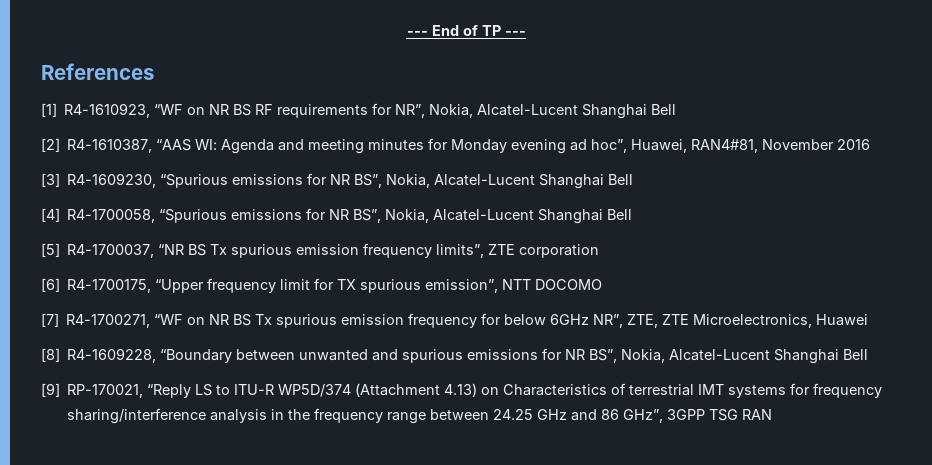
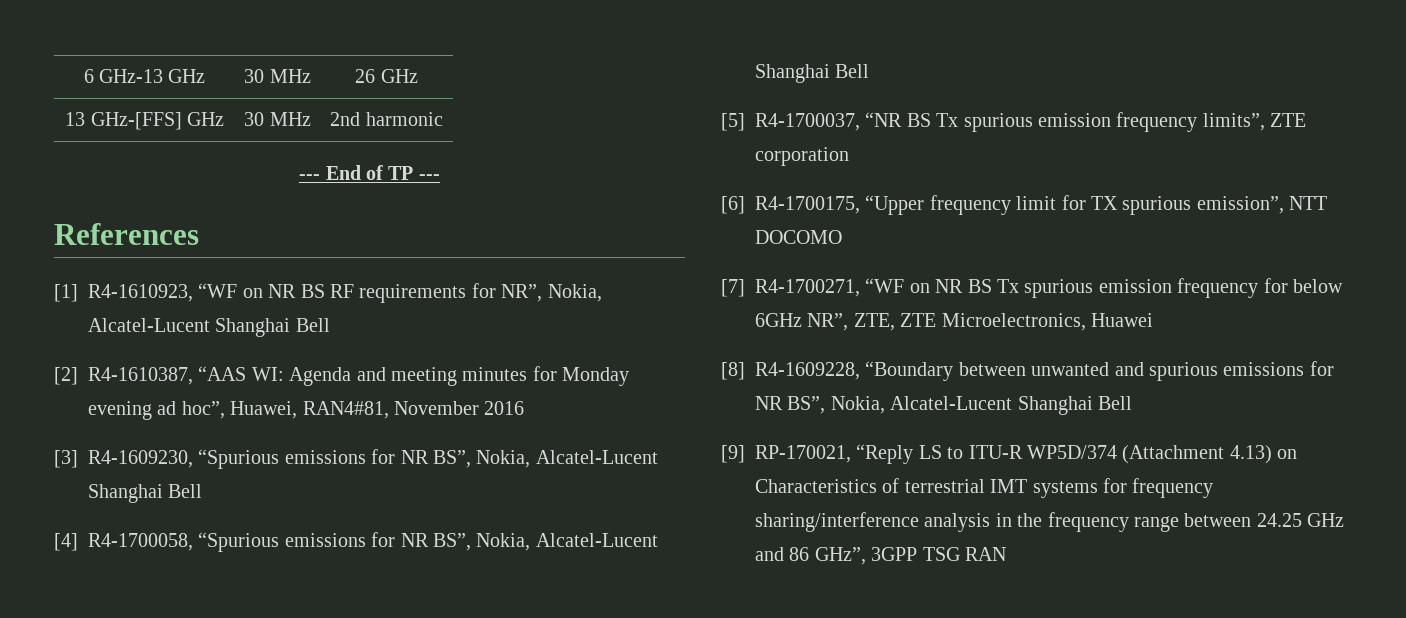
(406, 33) none -> [83,69,206,83] [244,69,311,83] [355,69,418,83] [65,112,224,130] [244,112,311,126] [330,112,443,126] 6 GHz-13 GHz | 30 MHz | 26 GHz // 13 GHz-[FFS] GHz | 30 MHz | 2nd harmonic //

